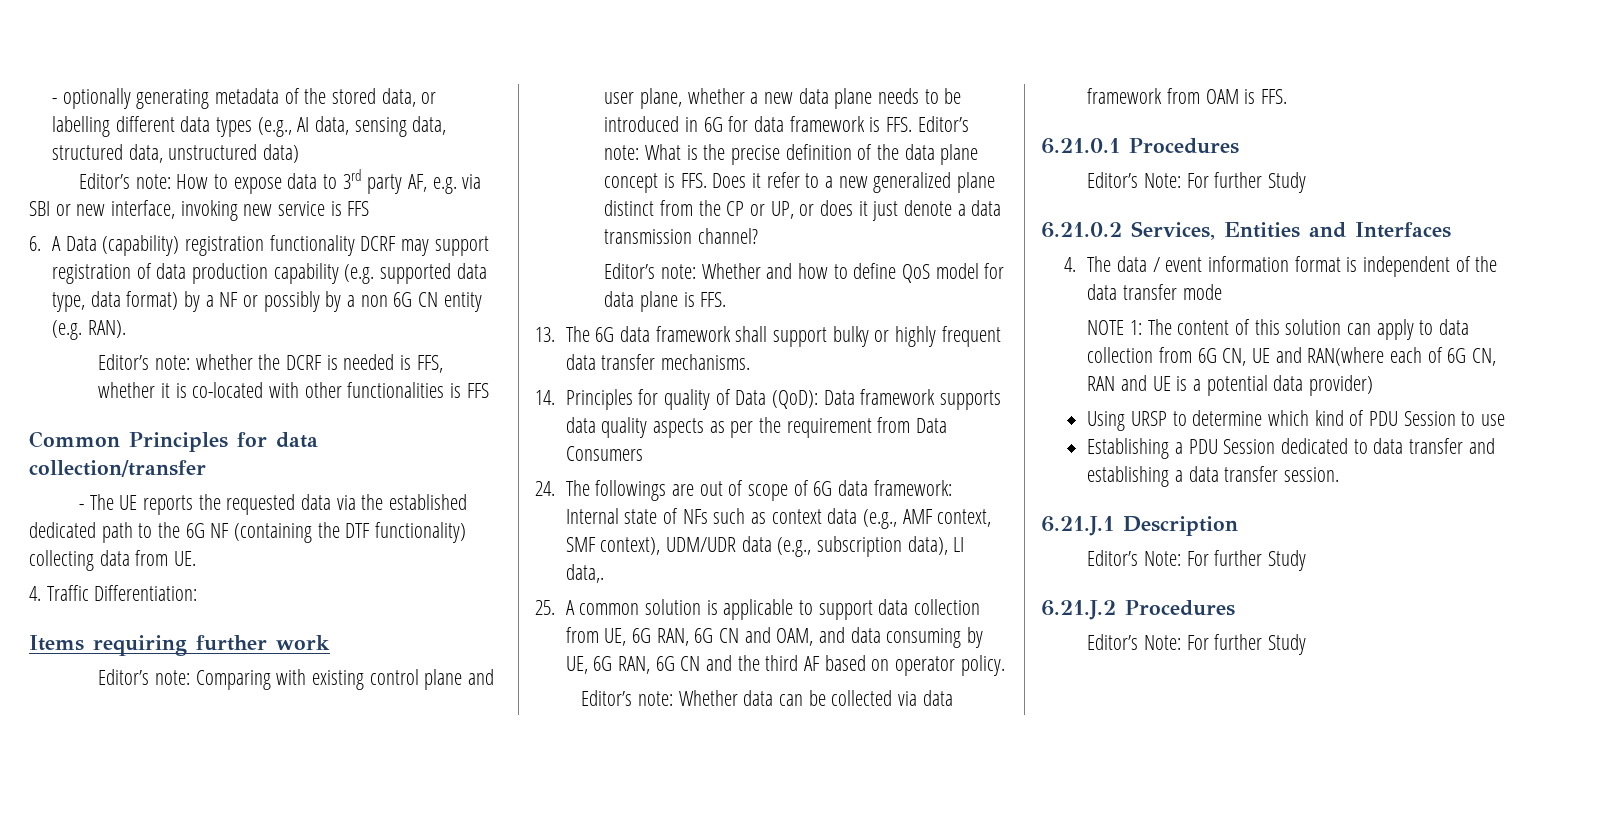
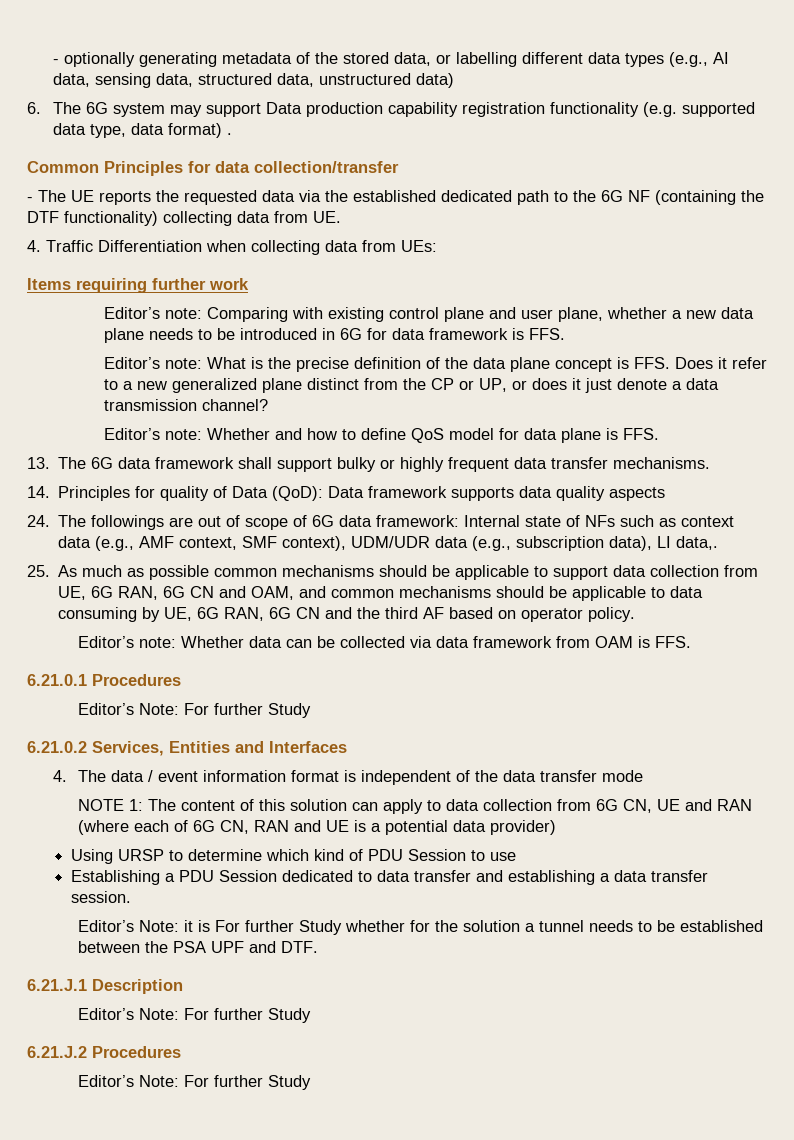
[78,169,482,194] [29,200,370,221] [29,235,489,256] [52,263,339,284] Editor’s note: How to expose data to 3rd party AF, e.g. via SBI or new interface, invoking new service is FFS // 6. A Data (capability) registration functionality DCRF may support registration of data production capability -> [27,102,639,117] 6. The 6G system may support Data production capability registration functionality
[184,291,482,312] [52,320,126,340] [98,354,443,373] [98,382,489,398] by a NF or possibly by a non 6G CN entity (e.g. RAN). // Editor’s note: whether the DCRF is needed is FFS, whether it is co-located with other functionalities is FFS -> [226,133,232,135] .
[94,585,198,601] Differentiation: -> [98,240,437,255] Differentiation when collecting data from UEs:
(913, 124) none -> (565, 334) //
[709,417,947,438] [565,446,643,461] as per the requirement from Data Consumers -> (666, 494) none
[565,599,718,615] A common solution is -> [58,565,451,580] As much as possible common mechanisms should be
(845, 635) none -> [331,586,666,601] common mechanisms should be applicable to
[1307,347,1385,366] RAN(where -> [717,799,753,811] [78,820,130,835] RAN (where
(1339, 474) none -> [78,920,764,935] [78,941,319,953] // Editor’s Note: it is For further Study whether for the solution a tunnel needs to be established between the PSA UPF and DTF.

